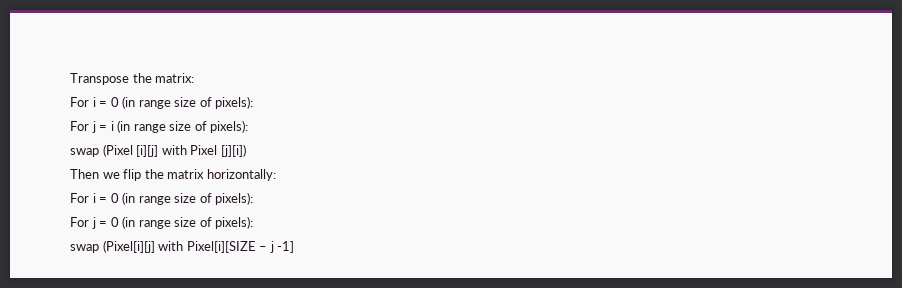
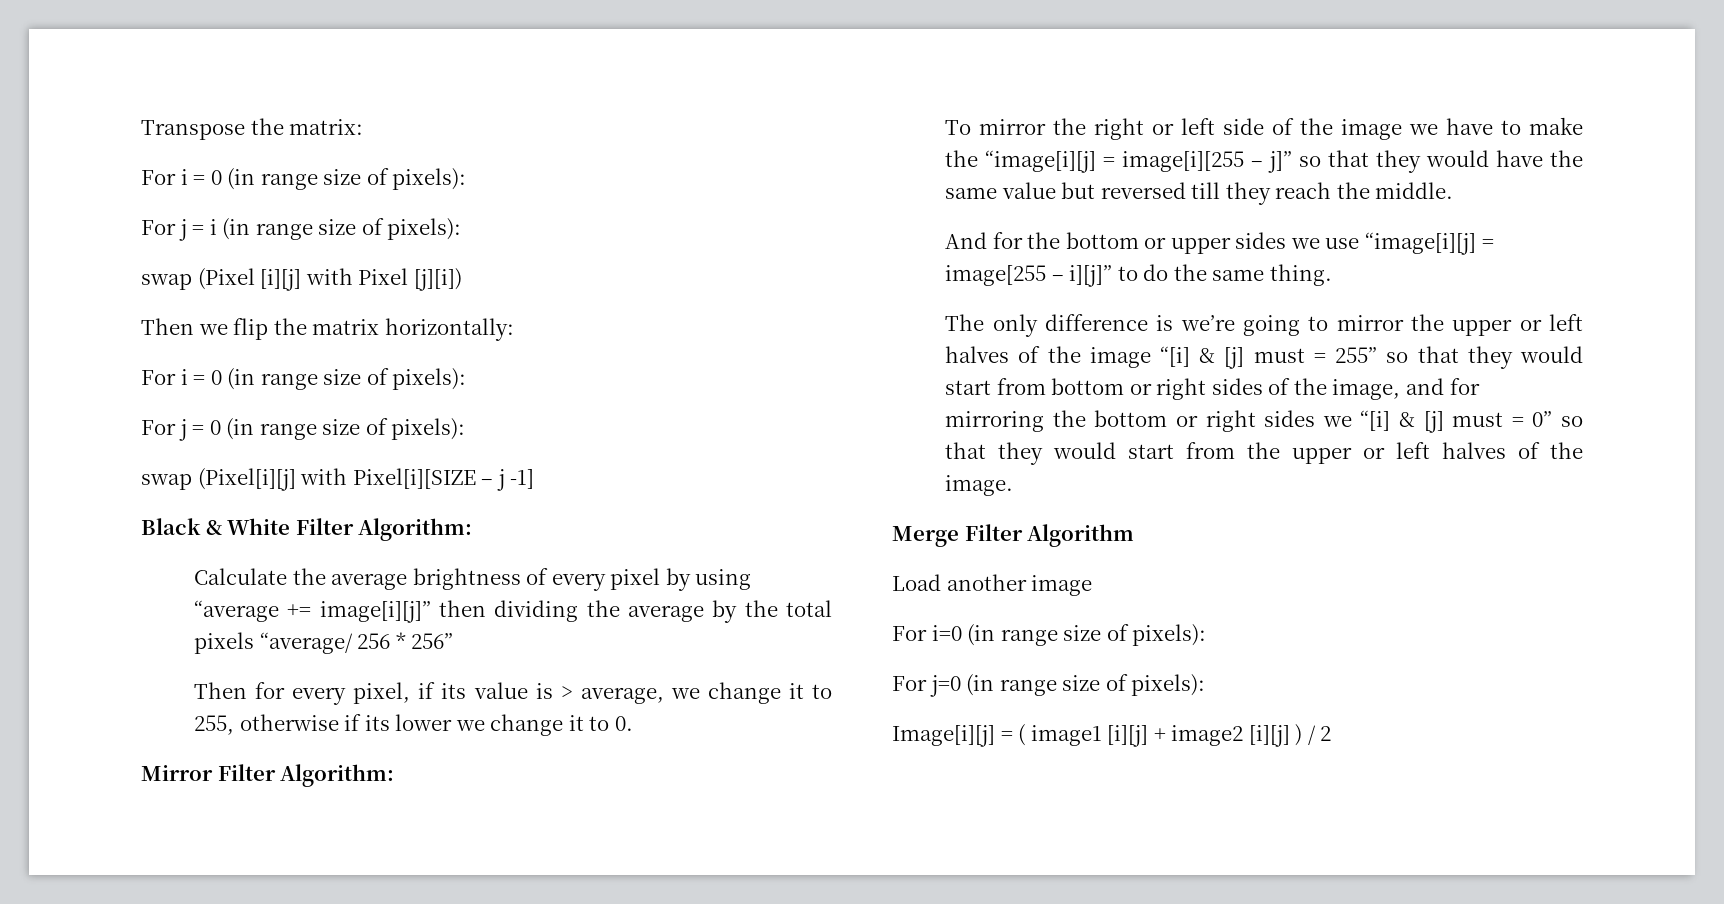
(295, 247) none -> [141,518,473,541] [194,568,752,591] [194,600,832,623] [194,632,454,654] [194,682,833,705] [194,714,633,736] [141,764,395,787] [945,117,1583,140] [945,150,1583,173] [945,182,1454,205] [945,232,1494,255] [945,264,1332,287] [945,314,1583,337] [945,346,1583,369] [945,378,1480,400] [945,410,1584,433] [945,442,1583,465] [945,475,1014,496] [892,524,1135,547] [892,574,1093,596] [892,624,1207,646] [892,674,1206,697] [892,724,1332,747] // Black & White Filter Algorithm: // Calculate the average brightness of every pixel by using “average += image[i][j]” then dividing the average by the total pixels “average/ 256 * 256” // Then for every pixel, if its value is > average, we change it to 255, otherwise if its lower we change it to 0. // Mirror Filter Algorithm: // To mirror the right or left side of the image we have to make the “image[i][j] = image[i][255 – j]” so that they would have the same value but reversed till they reach the middle. // And for the bottom or upper sides we use “image[i][j] = image[255 – i][j]” to do the same thing. // The only difference is we’re going to mirror the upper or left halves of the image “[i] & [j] must = 255” so that they would start from bottom or right sides of the image, and for mirroring the bottom or right sides we “[i] & [j] must = 0” so that they would start from the upper or left halves of the image. // Merge Filter Algorithm // Load another image // For i=0 (in range size of pixels): // For j=0 (in range size of pixels): // Image[i][j] = ( image1 [i][j] + image2 [i][j] ) / 2

